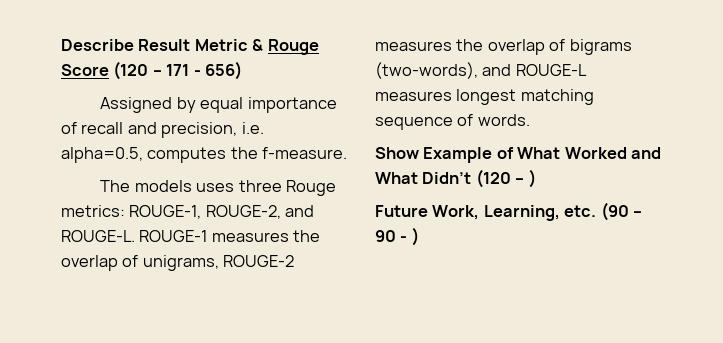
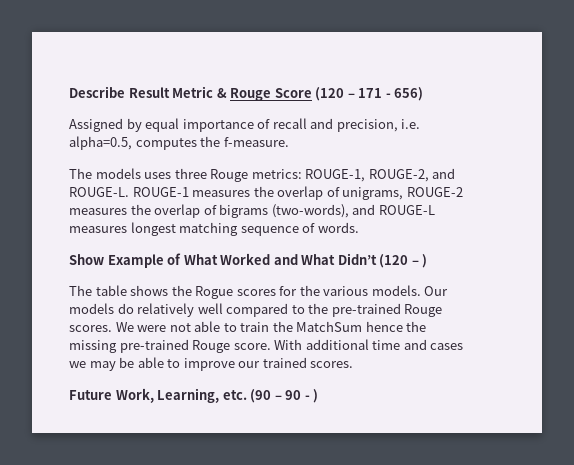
(536, 178) none -> [69,285,449,299] [69,303,443,317] [69,321,427,332] [69,339,464,353] [69,357,354,371] // The table shows the Rogue scores for the various models. Our models do relatively well compared to the pre-trained Rouge scores. We were not able to train the MatchSum hence the missing pre-trained Rouge score. With additional time and cases we may be able to improve our trained scores.

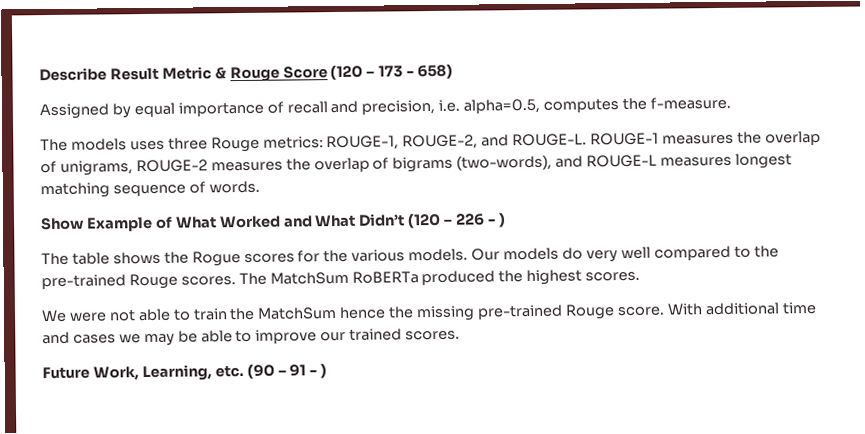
[358,87,424,101] 171 - 656) -> [378,63,454,80] 173 - 658)
(419, 262) none -> [455,213,497,226] 226 -
[137,303,195,317] relatively -> [585,250,618,263] very
(112, 328) none -> [238,269,641,286] The MatchSum RoBERTa produced the highest scores. //
[285,390,302,400] 90 -> [289,364,307,377] 91

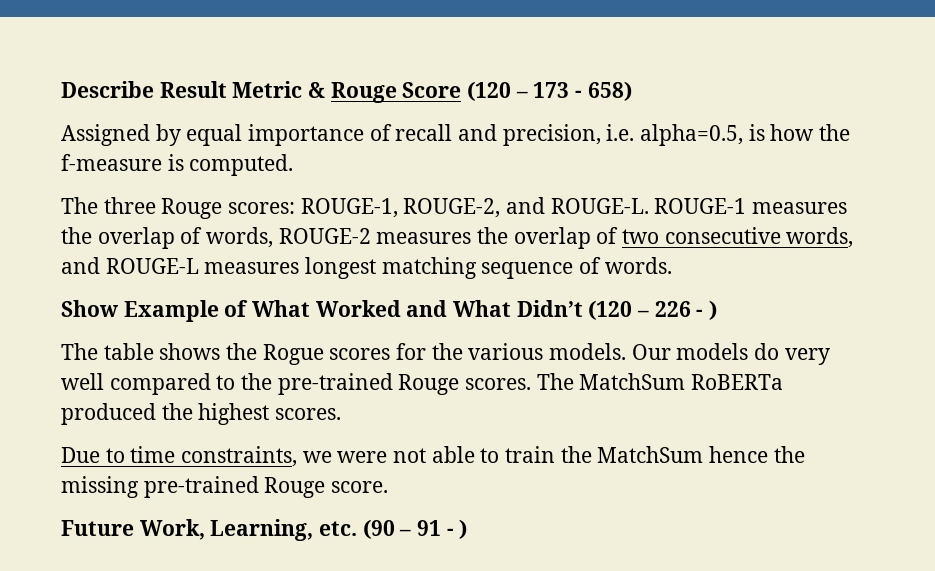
[543,96,731,113] [40,138,165,152] computes the f-measure. // The models uses -> [748,124,851,141] [61,154,294,176] [61,197,98,214] is how the f-measure is computed. // The
[262,136,324,149] metrics: -> [228,202,296,214] scores:
[59,160,133,176] unigrams, -> [206,227,274,248] words,
[392,154,553,173] bigrams (two-words), -> [622,227,854,248] two consecutive words,
[41,309,67,323] We -> [61,446,332,467] Due to time constraints, we
[666,301,817,316] [42,328,461,347] With additional time and cases we may be able to improve our trained scores. -> (389, 487) none

